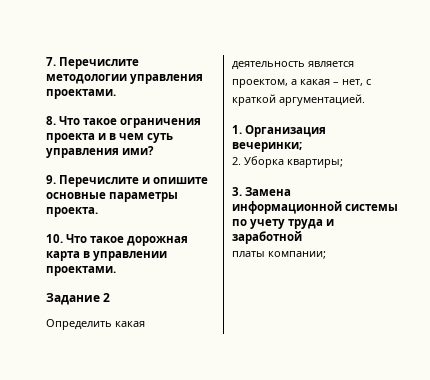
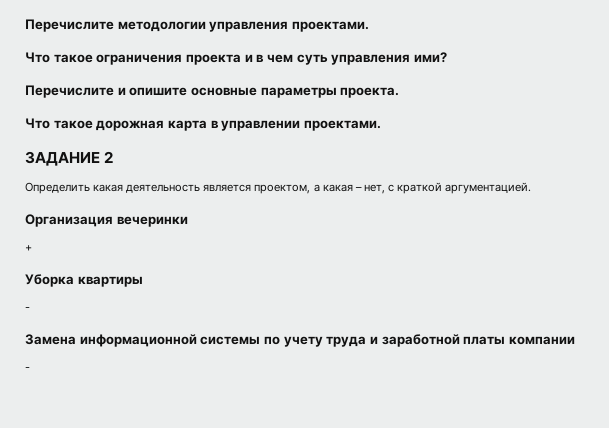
[46,57,56,66] 7. -> (25, 25) none
[46,116,56,125] 8. -> (369, 26) none
[46,175,56,184] 9. -> (447, 57) none
[46,234,63,243] 10. -> (400, 92) none
[46,293,100,305] Задание -> [25,151,100,166] ЗАДАНИЕ
[232,125,327,137] [232,142,302,152] [232,156,343,168] [232,187,242,196] 1. Организация вечеринки; // 2. Уборка квартиры; // 3. -> [25,214,188,227] [25,245,32,251] [25,274,143,287] [25,307,30,311] Организация вечеринки // + // Уборка квартиры // - //
[232,251,326,259] // платы компании; -> [463,336,575,345] [25,367,30,371] платы компании // -

